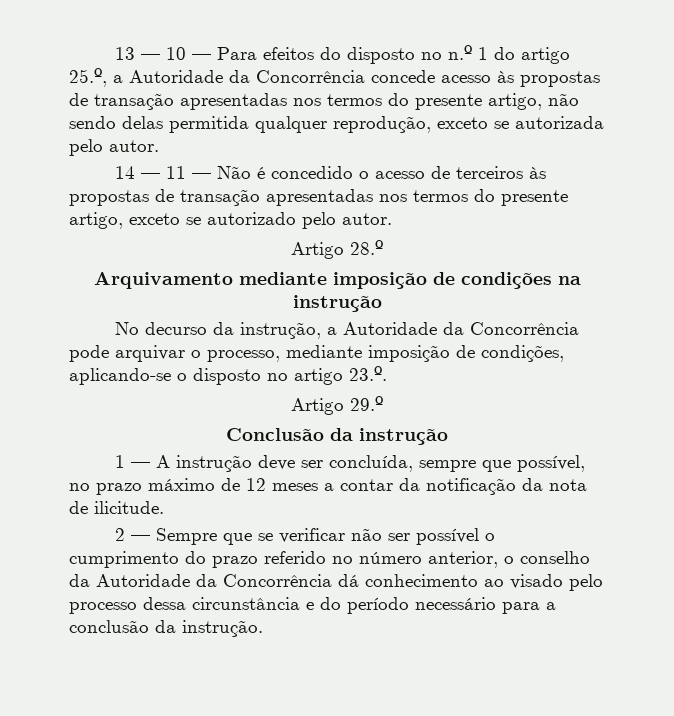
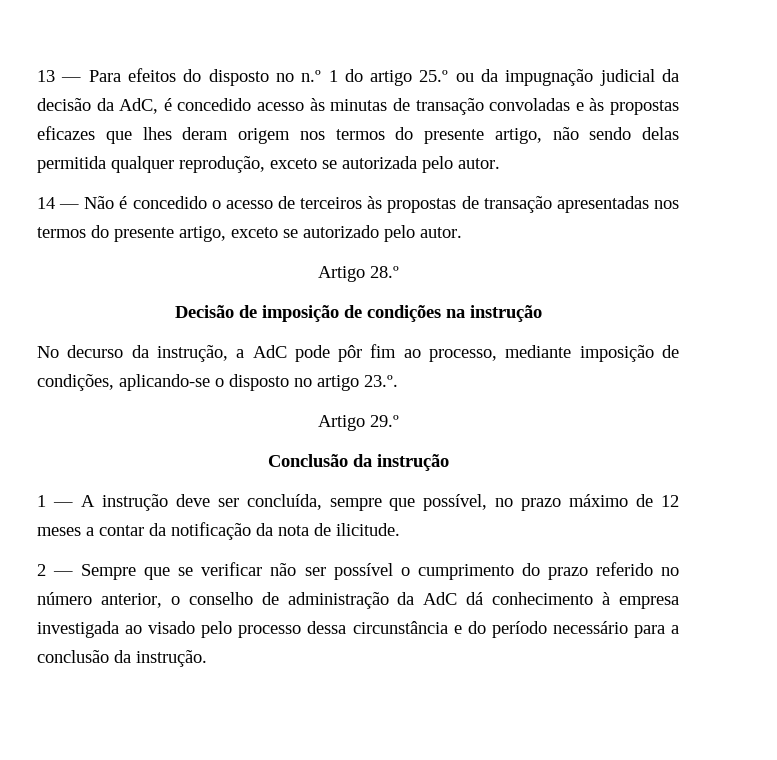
[165,47,211,60] 10 — -> (82, 79) none
[69,68,435,87] 25.º, a Autoridade da Concorrência concede -> [419,69,679,86] [37,98,252,114] 25.º ou da impugnação judicial da decisão da AdC, é concedido
[520,71,600,87] [69,93,287,110] propostas de transação apresentadas -> [330,98,680,115] [37,126,290,144] minutas de transação convoladas e às propostas eficazes que lhes deram origem
[165,166,211,179] 11 — -> (80, 206) none
[93,272,327,289] Arquivamento mediante -> [174,305,257,318] Decisão de
[342,322,579,335] [69,345,201,362] Autoridade da Concorrência pode arquivar o -> [252,344,421,362] AdC pode pôr fim ao
[69,574,478,587] da Autoridade da Concorrência dá conhecimento -> [261,592,679,609] [37,621,119,638] de administração da AdC dá conhecimento à empresa investigada

